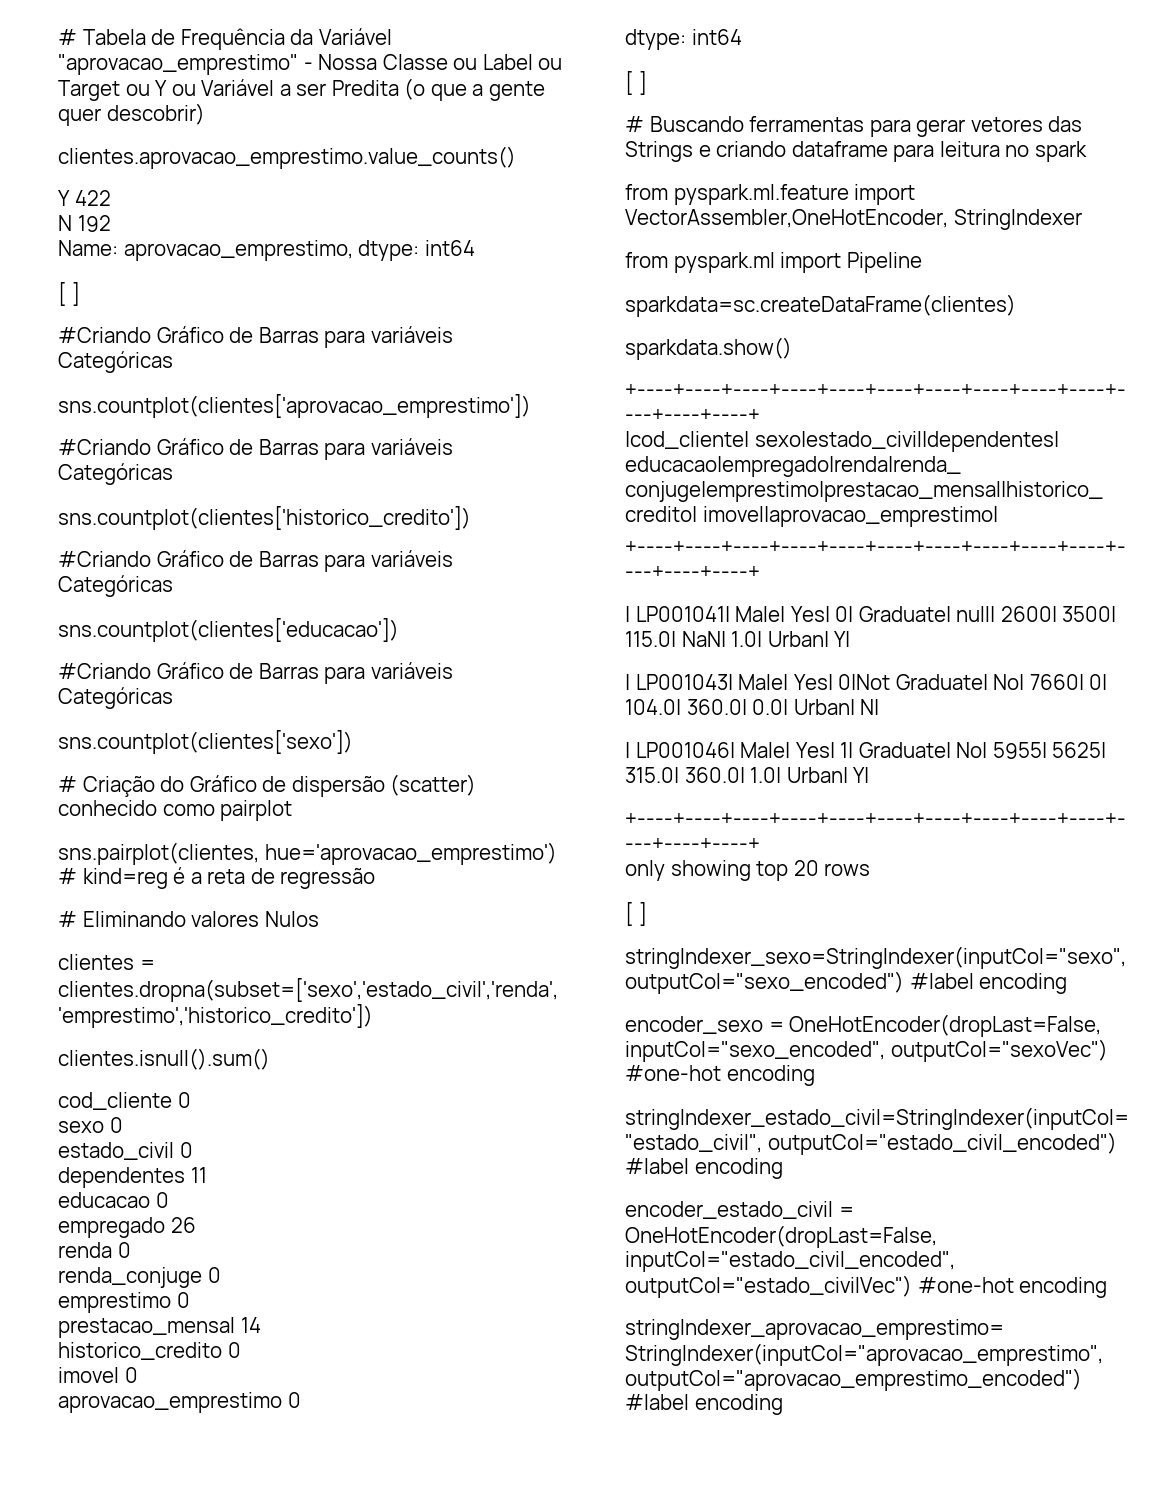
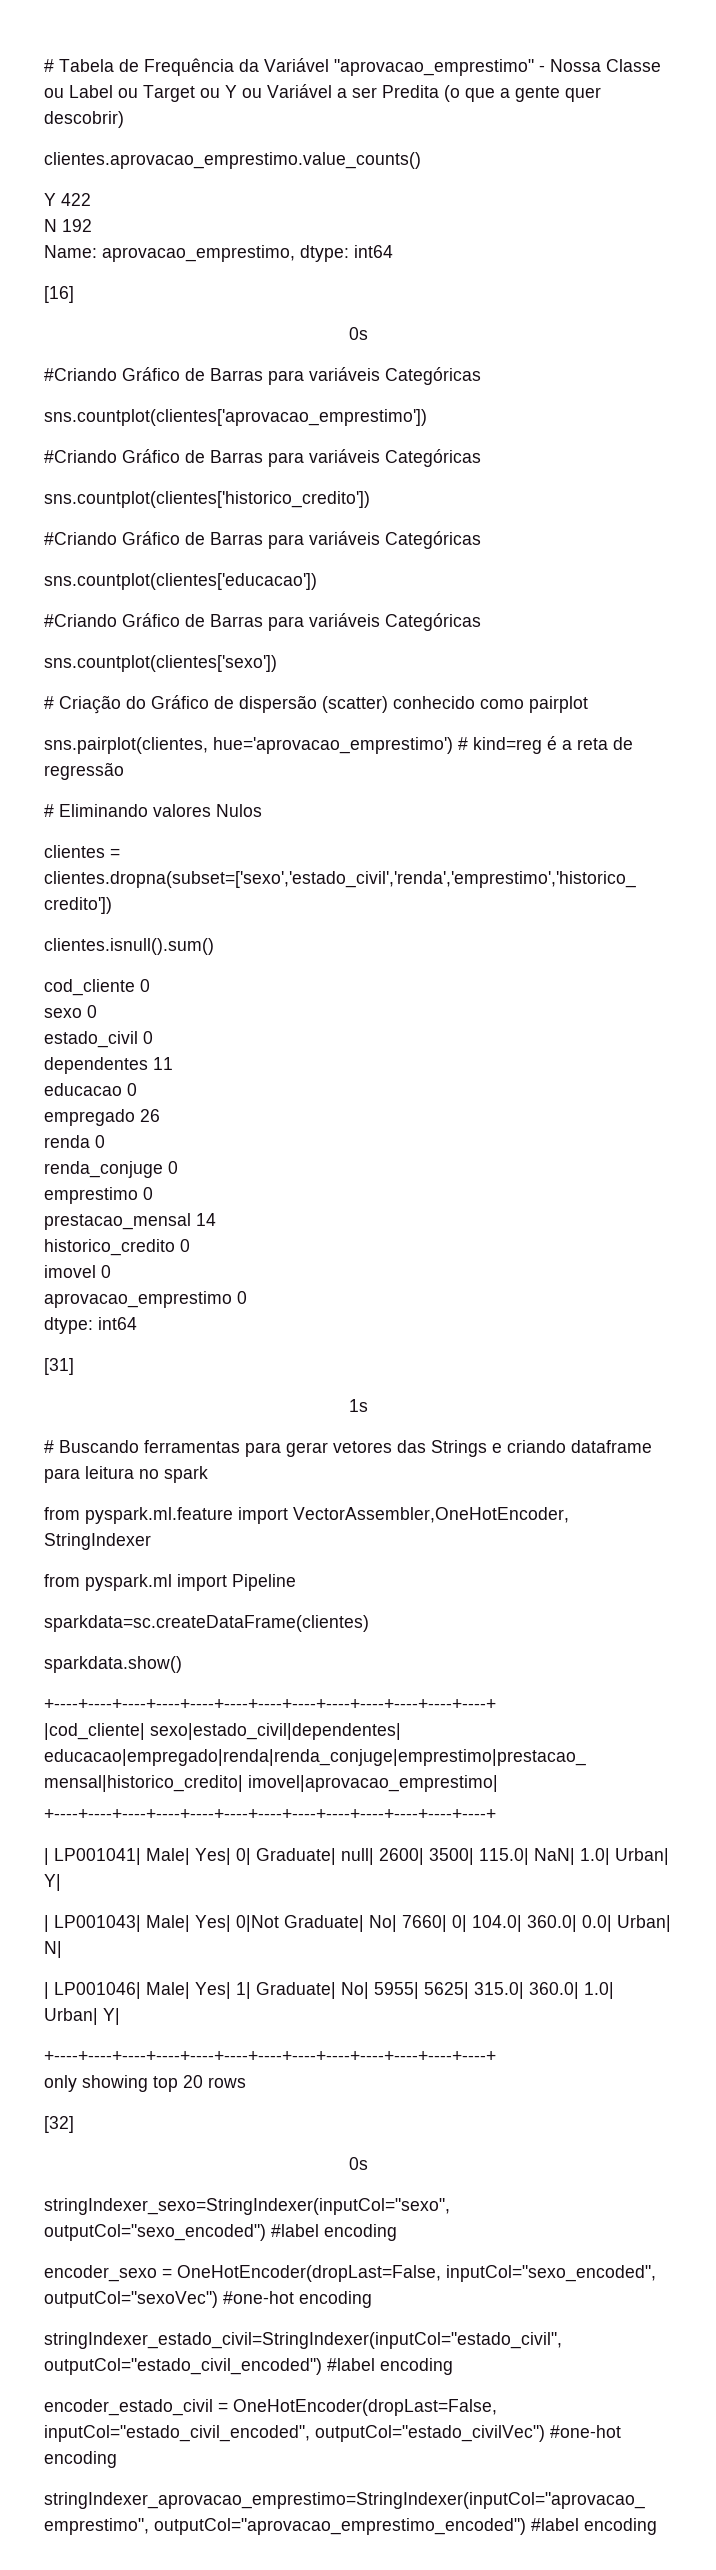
[58,282,80,306] [ ] -> [44,286,74,303] [348,327,368,340] [16] // 0s
[625,71,647,95] [ ] -> [44,1358,74,1375] [348,1399,368,1412] [31] // 1s
[625,902,647,926] [ ] -> [44,2116,74,2133] [348,2157,368,2170] [32] // 0s

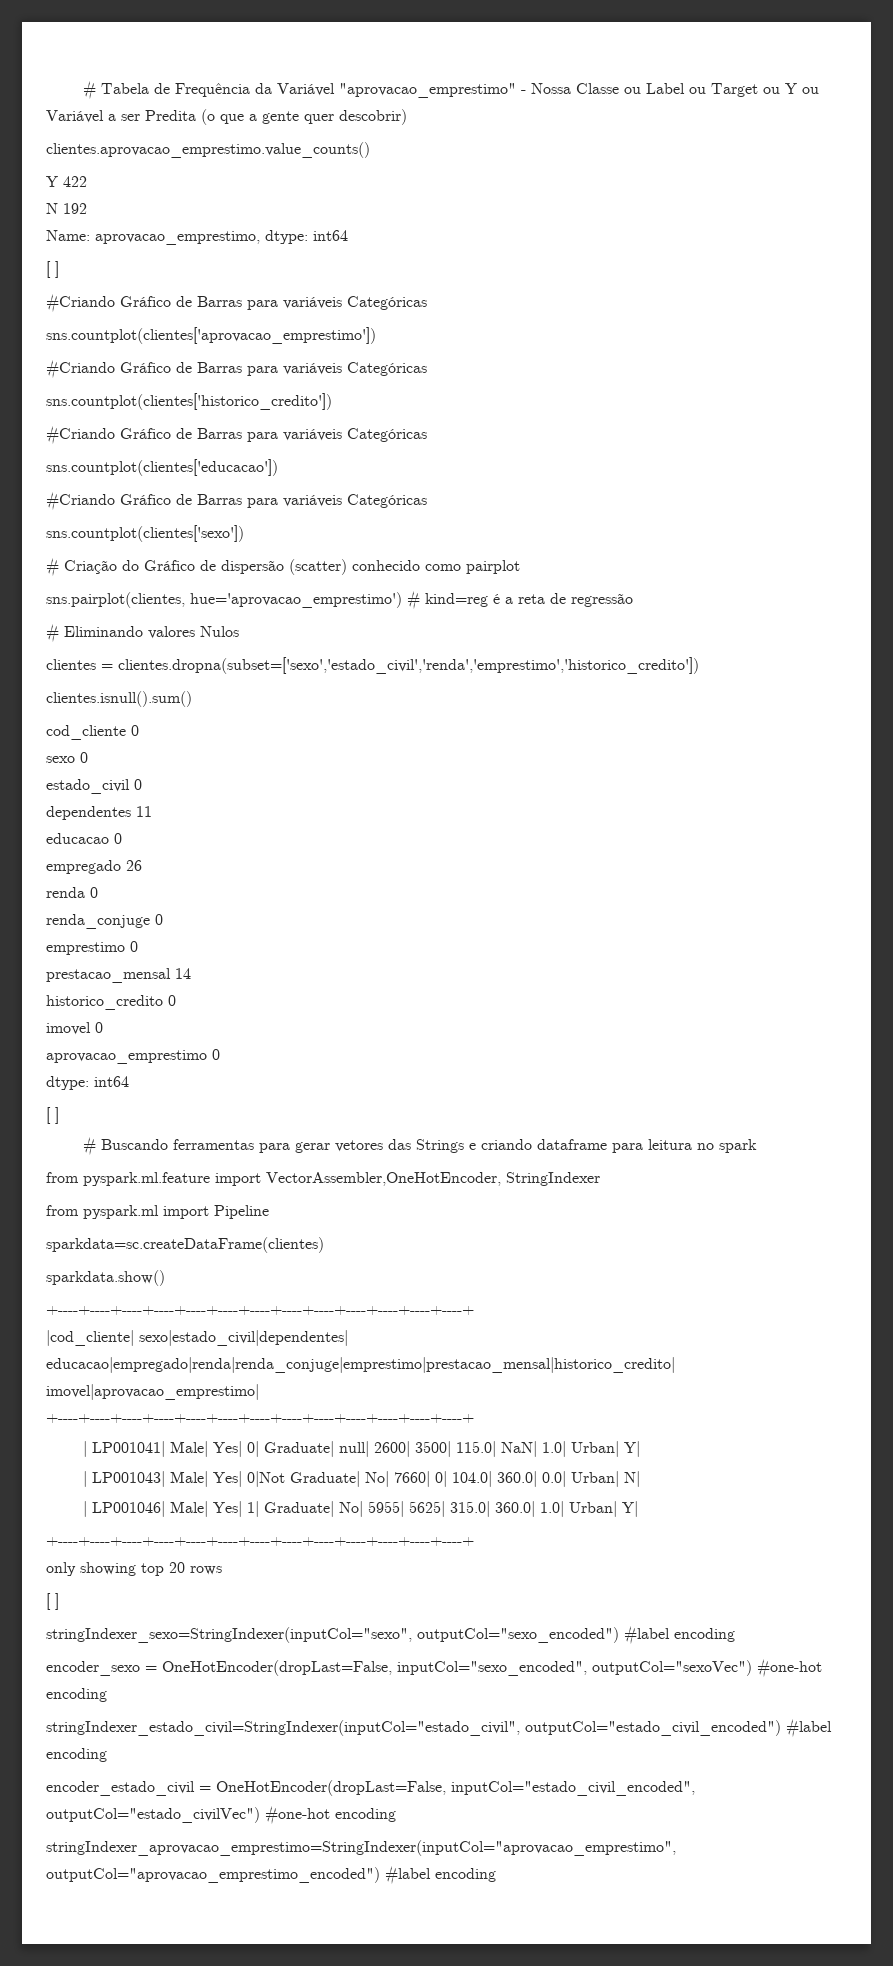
[44,286,74,303] [348,327,368,340] [16] // 0s -> [46,261,59,278] [ ]
[44,1358,74,1375] [348,1399,368,1412] [31] // 1s -> [46,1107,59,1124] [ ]
[44,2116,74,2133] [348,2157,368,2170] [32] // 0s -> [46,1593,59,1610] [ ]

